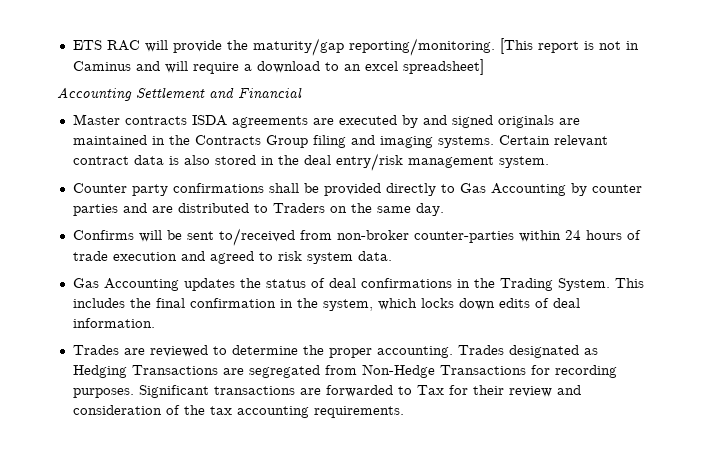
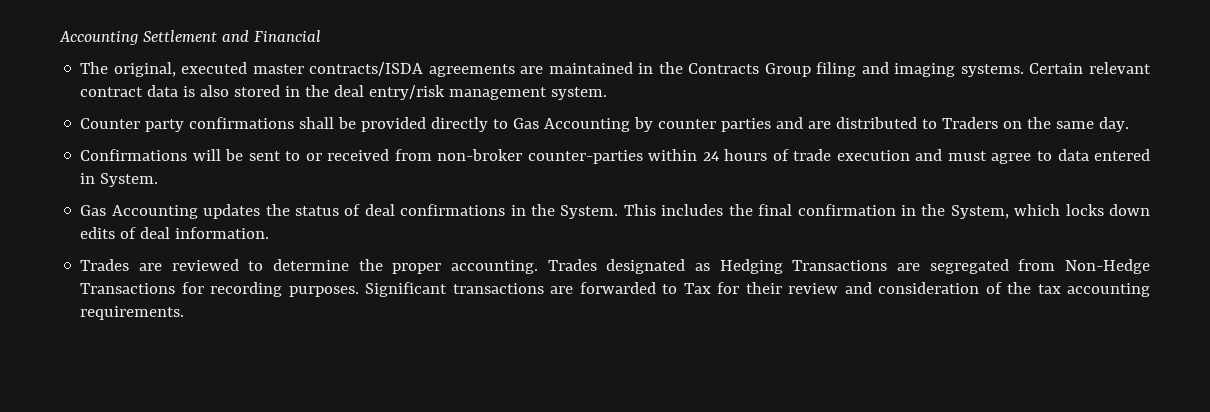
[72,38,639,56] [72,59,484,75] [57,87,302,101] [72,114,554,128] ETS RAC will provide the maturity/gap reporting/monitoring. [This report is not in Caminus and will require a download to an excel spreadsheet] // Accounting Settlement and Financial // Master contracts ISDA agreements are executed by and signed originals -> [59,30,321,45] [80,62,515,77] Accounting Settlement and Financial // The original, executed master contracts/ISDA agreements
[72,230,134,240] Confirms -> [80,149,188,161] Confirmations
[218,228,295,246] to/received -> [285,149,390,161] to or received
[209,251,392,264] agreed to risk system data. -> [947,149,1150,164] [80,173,159,187] must agree to data entered in System.
[499,278,553,291] Trading -> (556, 210) none
[322,299,373,311] system, -> [950,205,1009,219] System,

